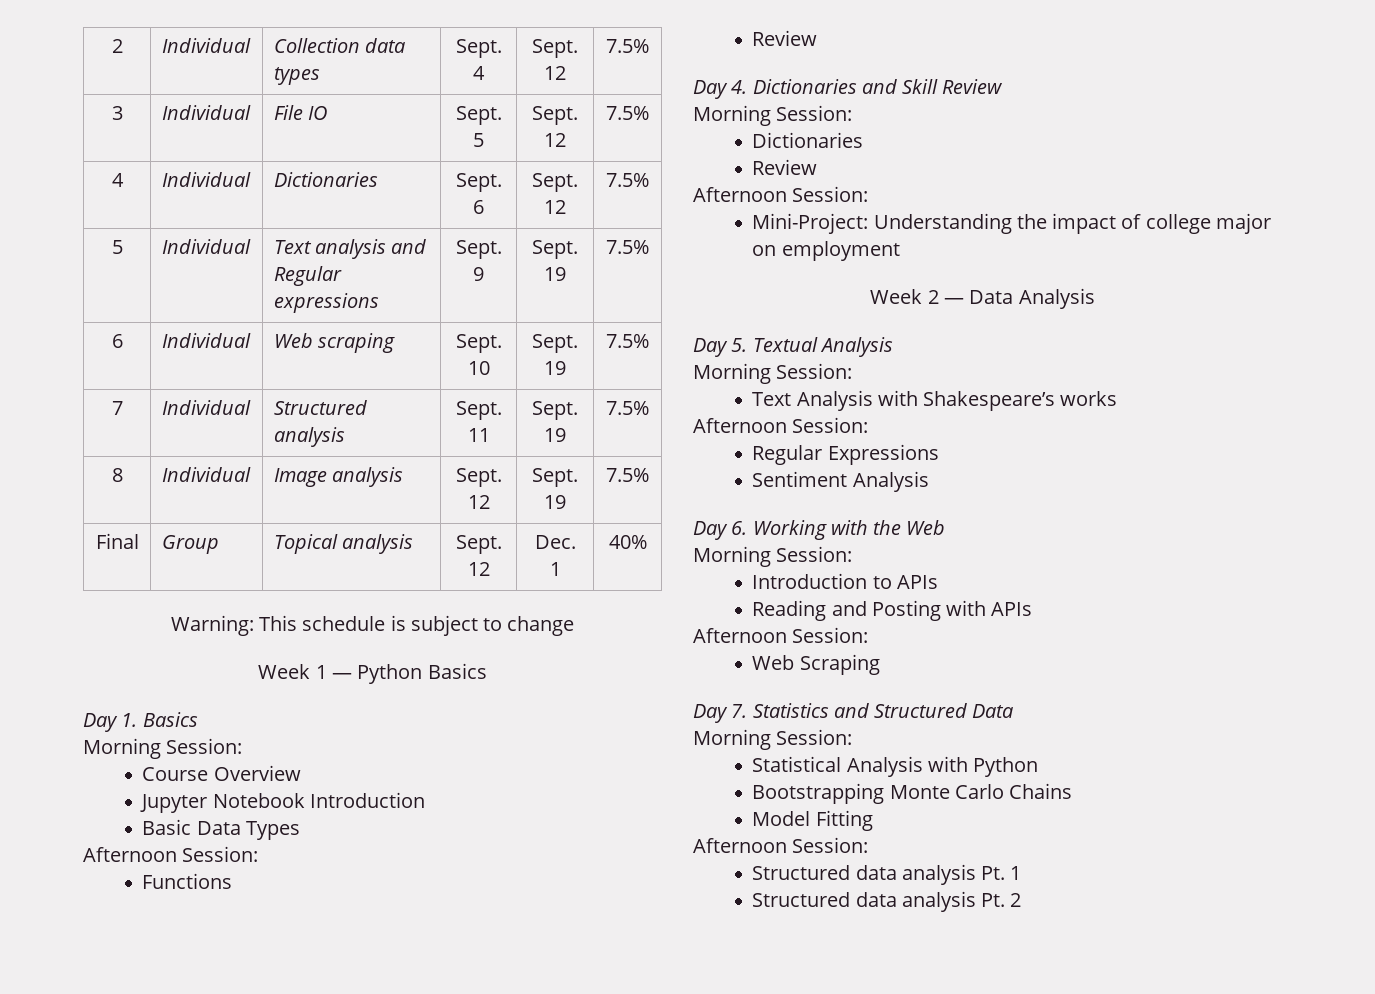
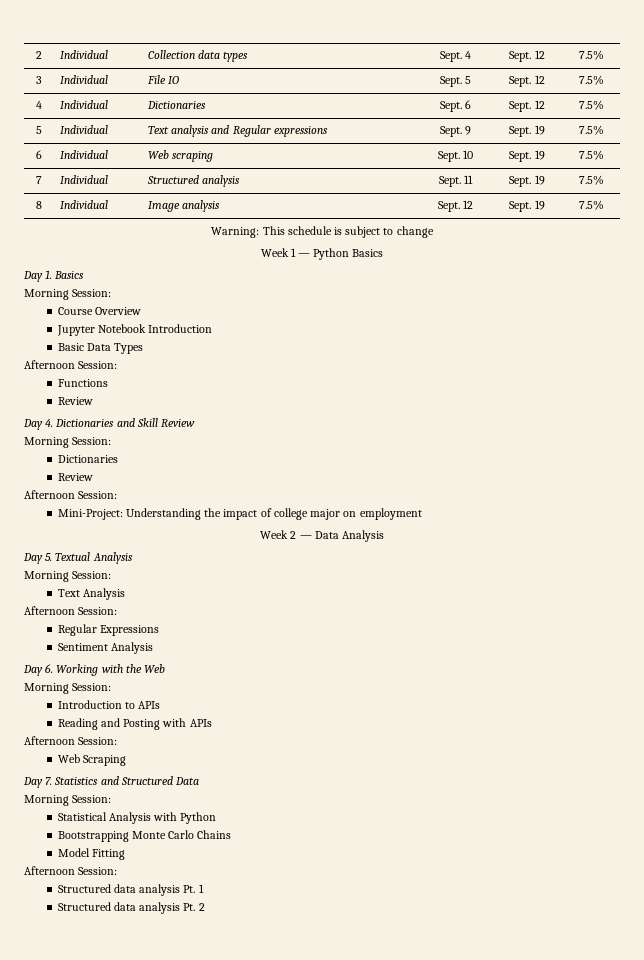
[95,533,139,549] [161,535,219,554] [273,534,413,554] [455,535,502,554] [467,562,490,576] [534,535,576,549] [549,562,561,576] [608,535,647,549] // Final | Group | Topical analysis | Sept. 12 | Dec. 1 | 40% -> (604, 205) none
[877,390,1118,411] with Shakespeare’s works -> (125, 594) none

